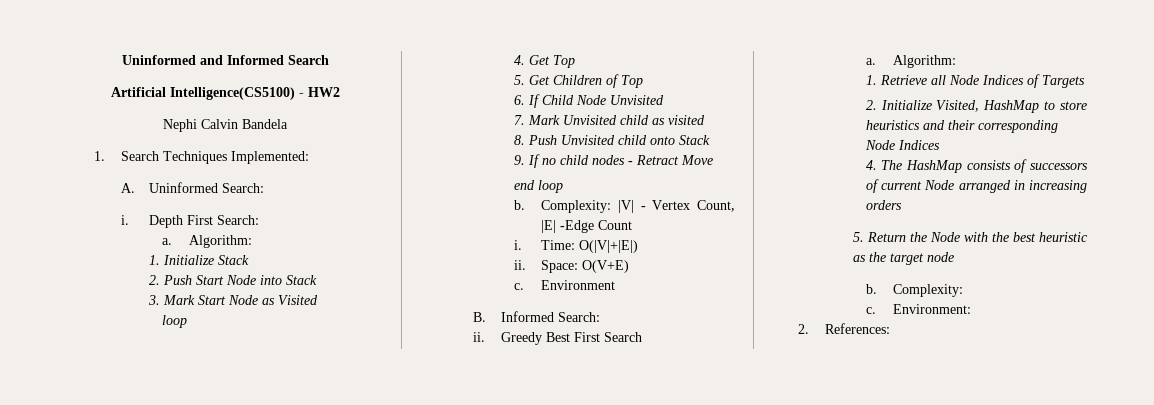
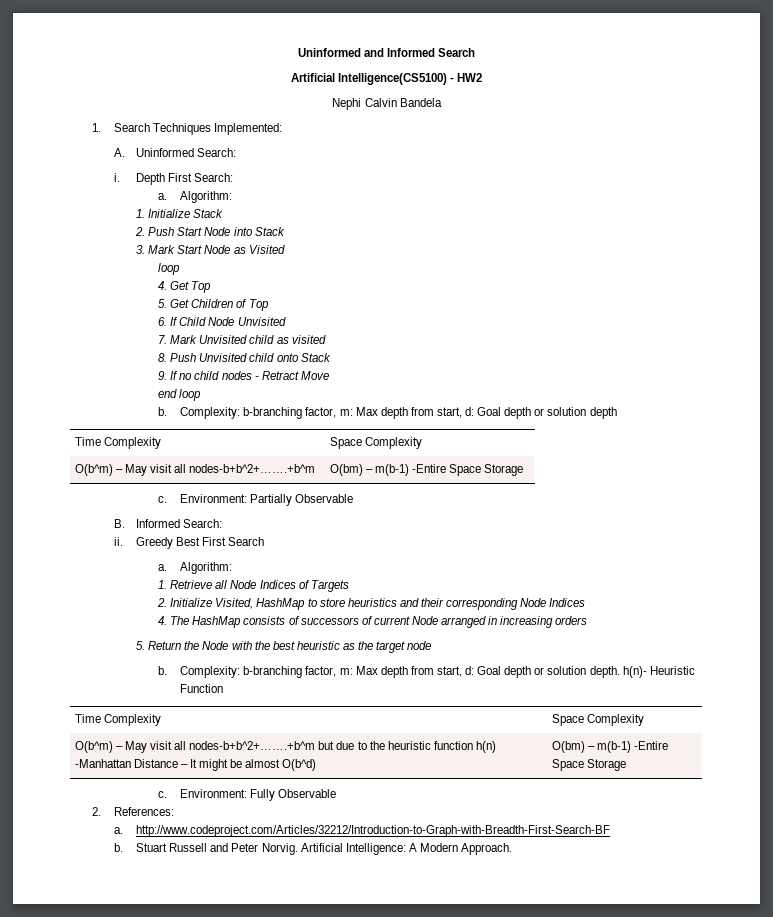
[617,200,735,213] [541,220,633,233] [513,240,639,253] [513,260,630,273] [513,280,616,290] |V| - Vertex Count, |E| -Edge Count // i. Time: O(|V|+|E|) // ii. Space: O(V+E) // c. Environment -> [243,407,617,419] [74,437,161,449] [329,437,422,449] [74,464,316,476] [329,464,524,476] [158,494,354,506] b-branching factor, m: Max depth from start, d: Goal depth or solution depth // Time Complexity | Space Complexity // O(b^m) – May visit all nodes-b+b^2+…….+b^m | O(bm) – m(b-1) -Entire Space Storage // c. Environment: Partially Observable
[865,304,972,314] // c. Environment: -> [243,666,695,678] [180,684,224,693] [74,714,161,726] [551,714,644,726] [74,741,496,753] [74,759,317,771] [551,741,669,753] [551,759,626,771] [158,789,337,801] b-branching factor, m: Max depth from start, d: Goal depth or solution depth. h(n)- Heuristic Function // Time Complexity | Space Complexity // O(b^m) – May visit all nodes-b+b^2+…….+b^m but due to the heuristic function h(n) -Manhattan Distance – It might be almost O(b^d) | O(bm) – m(b-1) -Entire Space Storage // c. Environment: Fully Observable
(891, 328) none -> [114,825,611,837] [114,843,513,855] // a. http://www.codeproject.com/Articles/32212/Introduction-to-Graph-with-Breadth-First-Search-BF // b. Stuart Russell and Peter Norvig. Artificial Intelligence: A Modern Approach.

